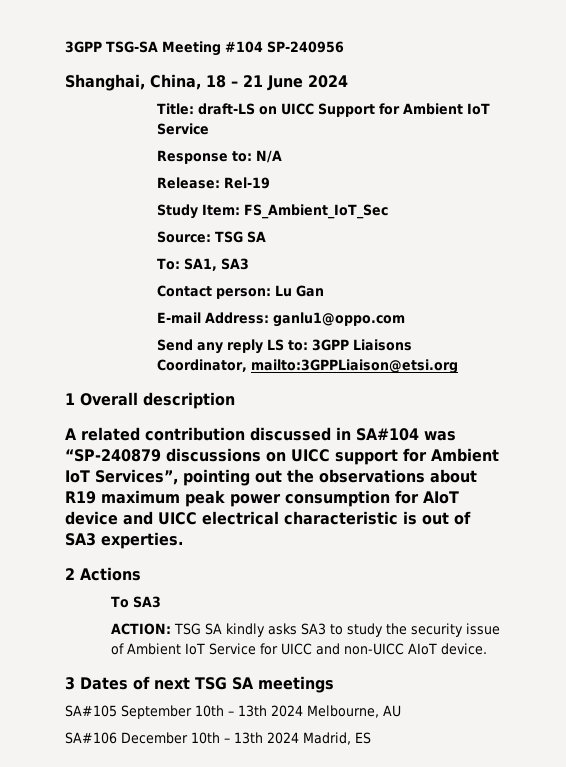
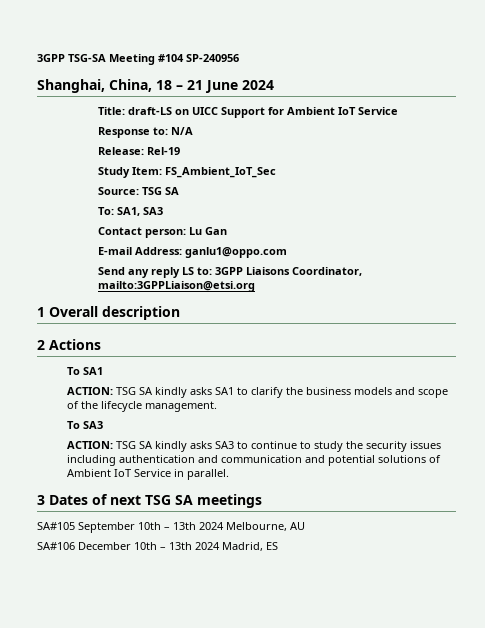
[65,427,456,441] [65,448,499,465] [65,469,477,486] [65,490,459,507] [65,511,471,525] [65,532,183,549] [65,567,141,581] A related contribution discussed in SA#104 was “SP-240879 discussions on UICC support for Ambient IoT Services”, pointing out the observations about R19 maximum peak power consumption for AIoT device and UICC electrical characteristic is out of SA3 experties. // 2 Actions -> [37,339,101,350] [67,367,104,375] [67,387,449,398] [67,401,218,412] 2 Actions // To SA1 // ACTION: TSG SA kindly asks SA1 to clarify the business models and scope of the lifecycle management.
(343, 629) none -> [251,441,312,449] continue to
[465,623,500,635] [110,643,487,655] issue of Ambient IoT Service for UICC and non-UICC AIoT device. -> [410,441,442,449] [67,455,442,466] [67,469,230,480] issues including authentication and communication and potential solutions of Ambient IoT Service in parallel.

